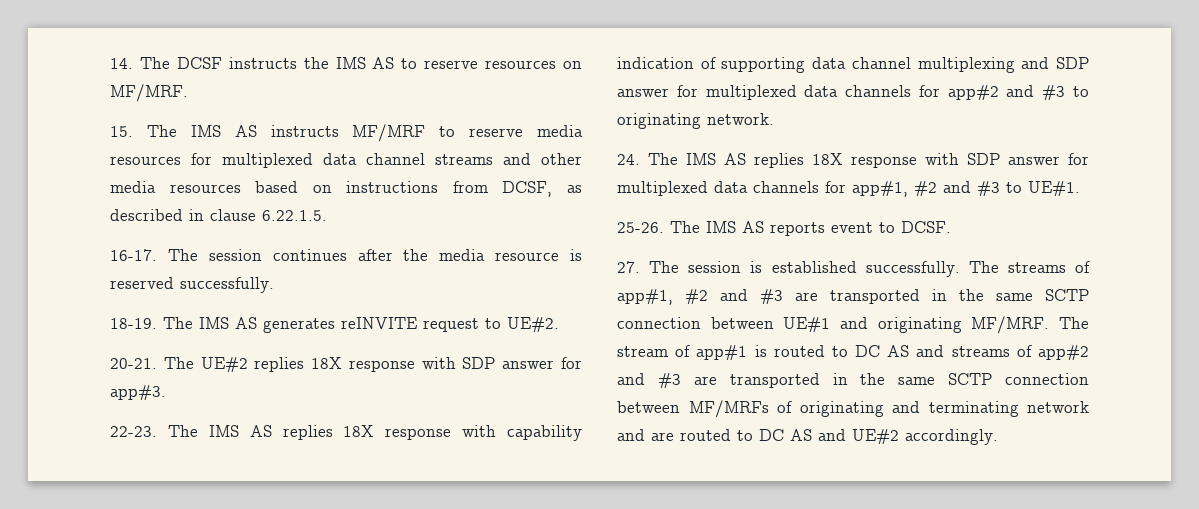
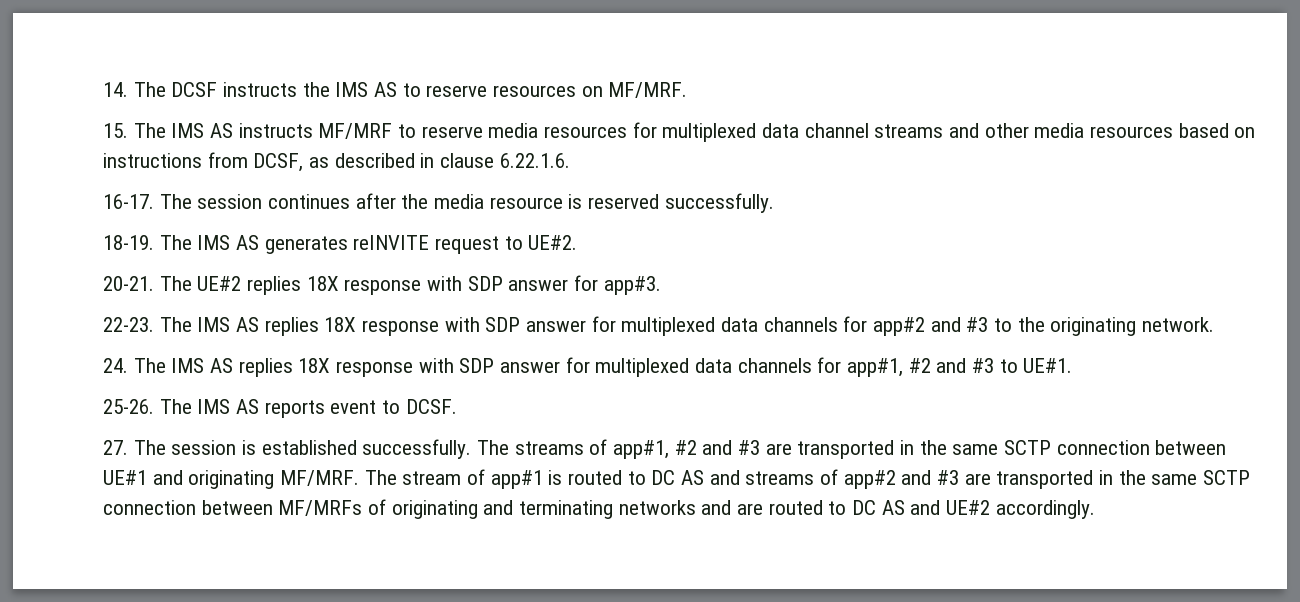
[262,210,327,221] 6.22.1.5. -> [499,153,570,168] 6.22.1.6.
[507,425,582,441] [617,57,1050,73] capability indication of supporting data channel multiplexing and -> (480, 324) none
(1089, 91) none -> [1017,317,1045,332] the
[1027,401,1089,413] network -> [618,500,696,515] networks

